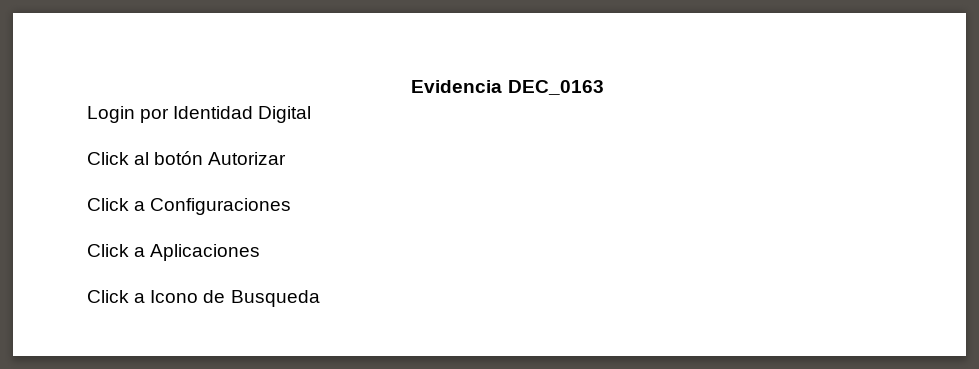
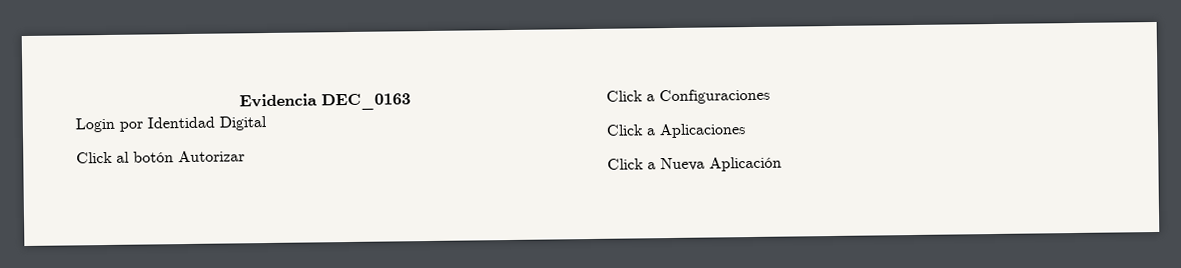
[150,290,320,307] Icono de Busqueda -> [660,156,782,172] Nueva Aplicación

